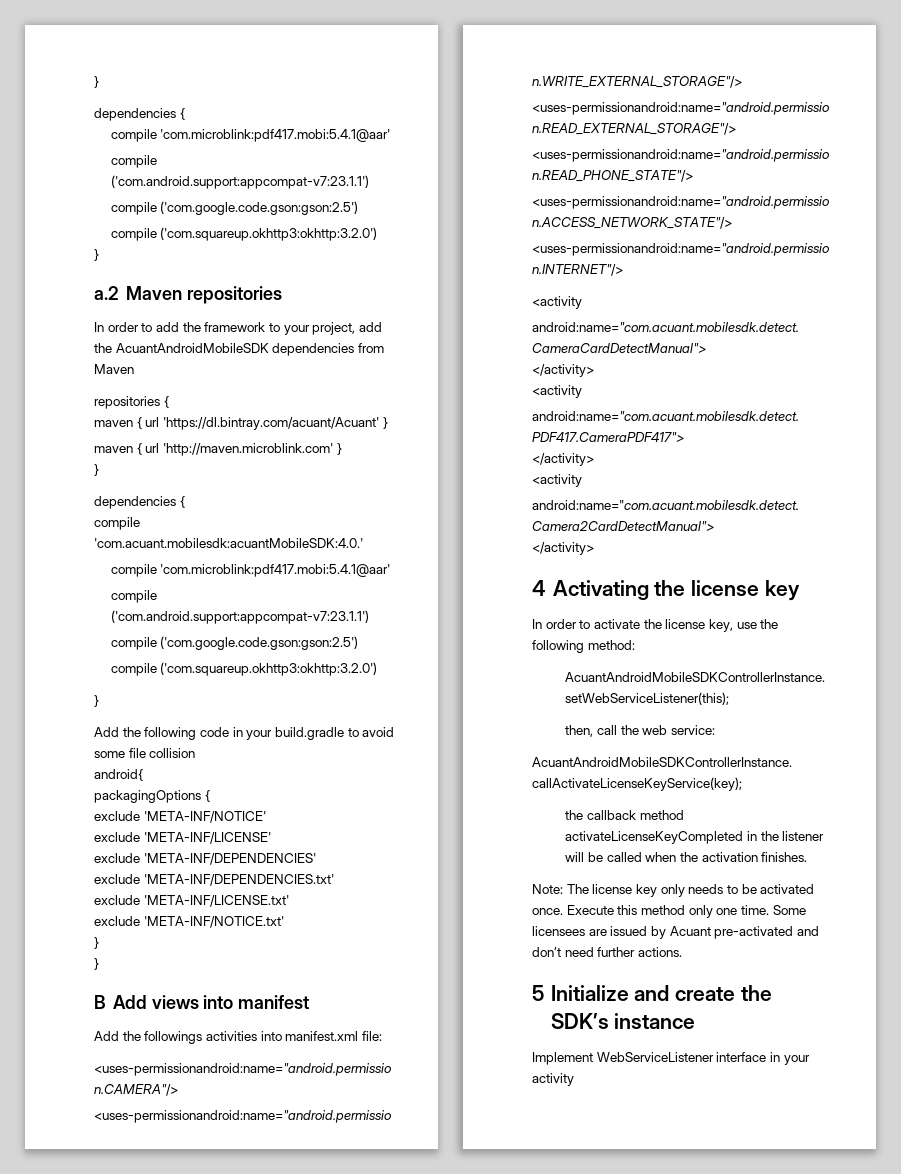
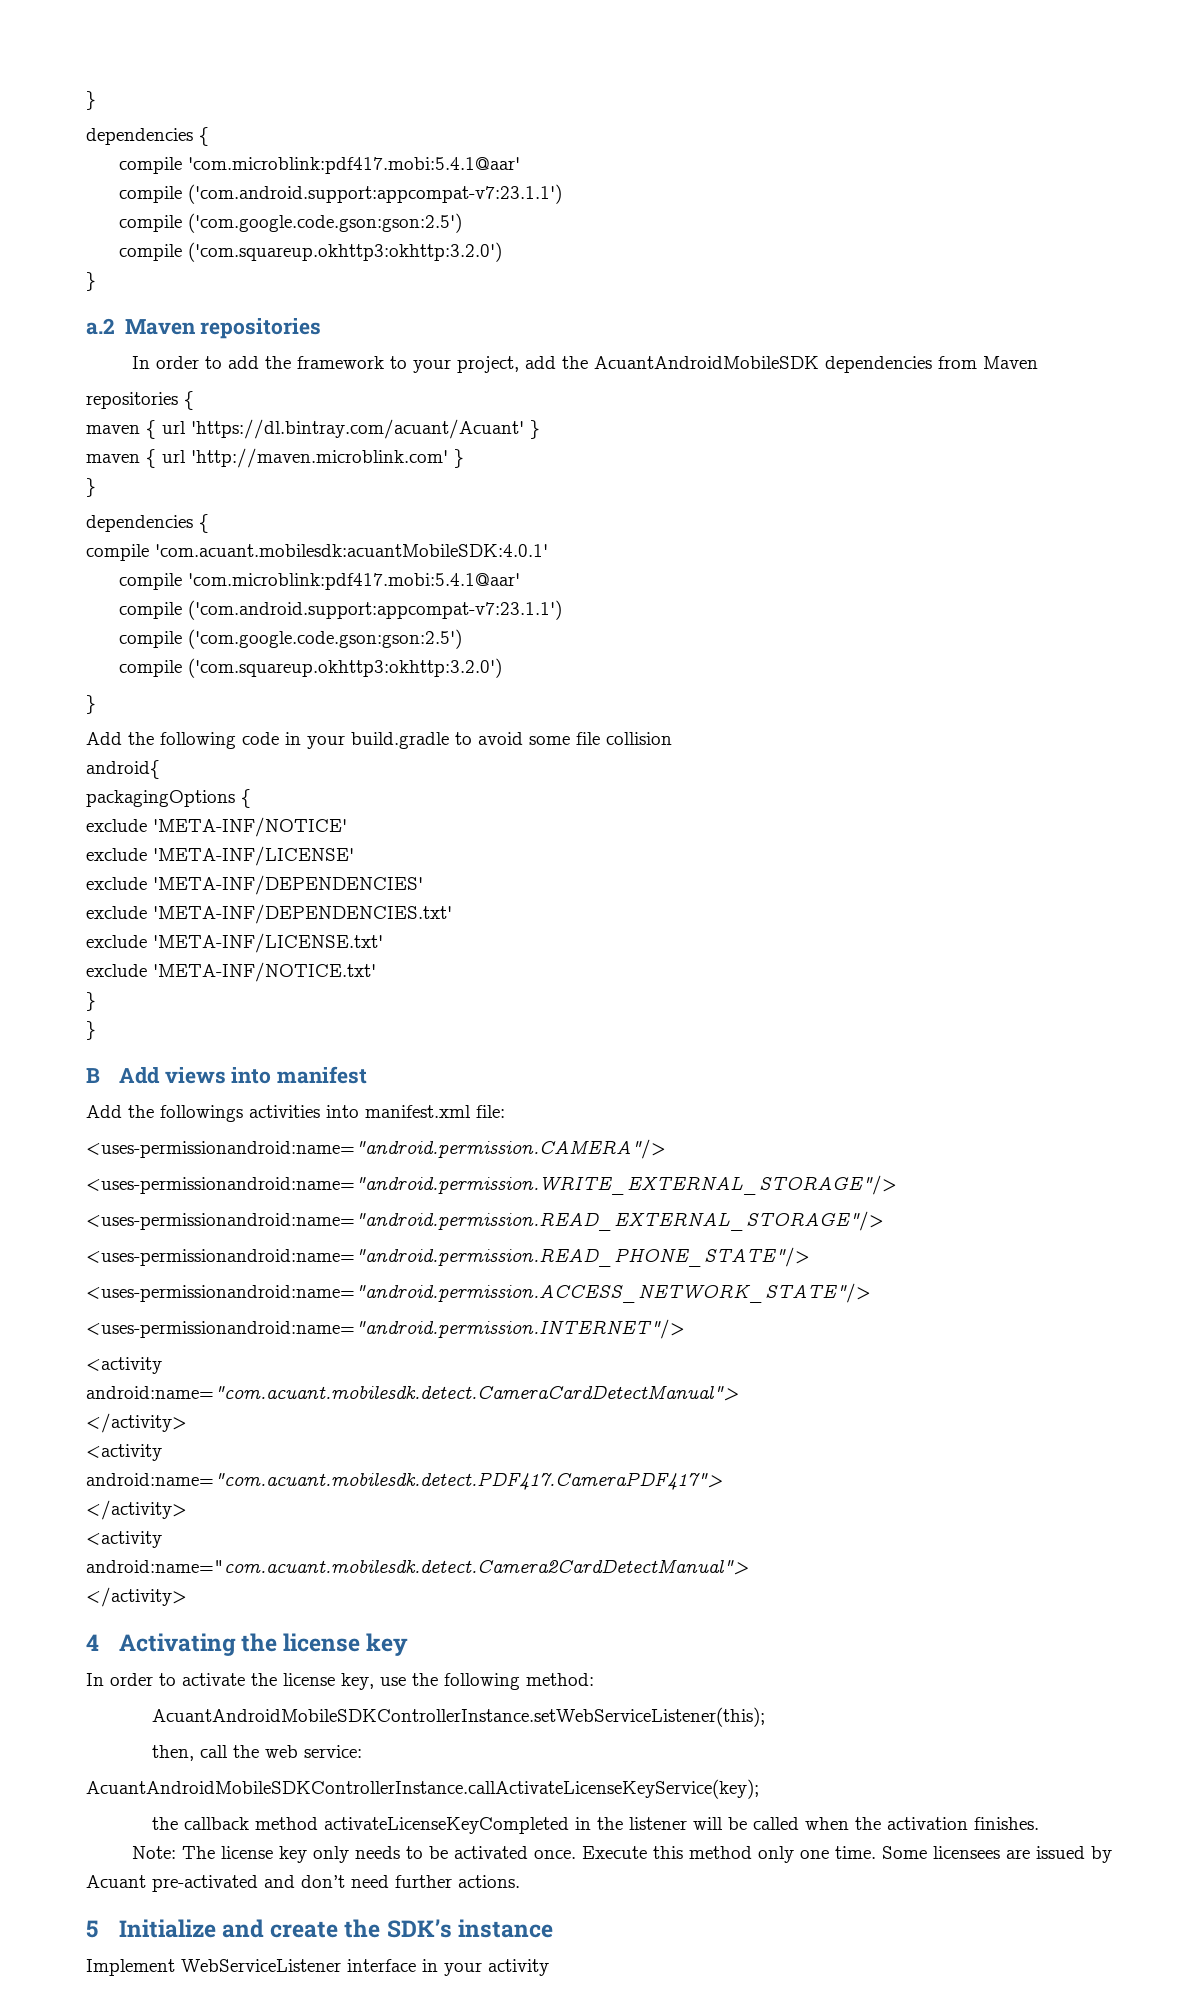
[94,538,363,548] 'com.acuant.mobilesdk:acuantMobileSDK:4.0.' -> [155,544,548,557] 'com.acuant.mobilesdk:acuantMobileSDK:4.0.1'

